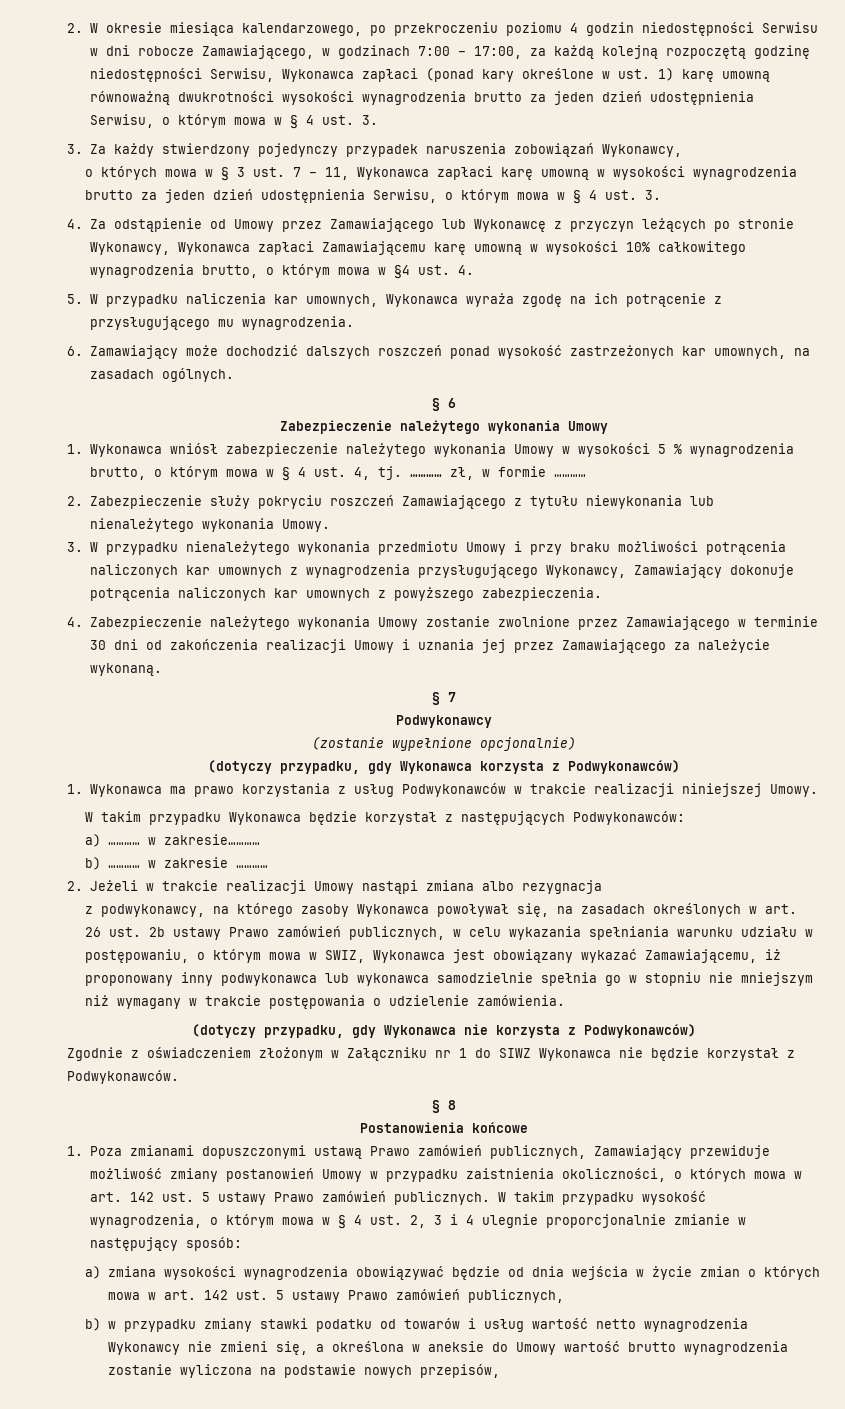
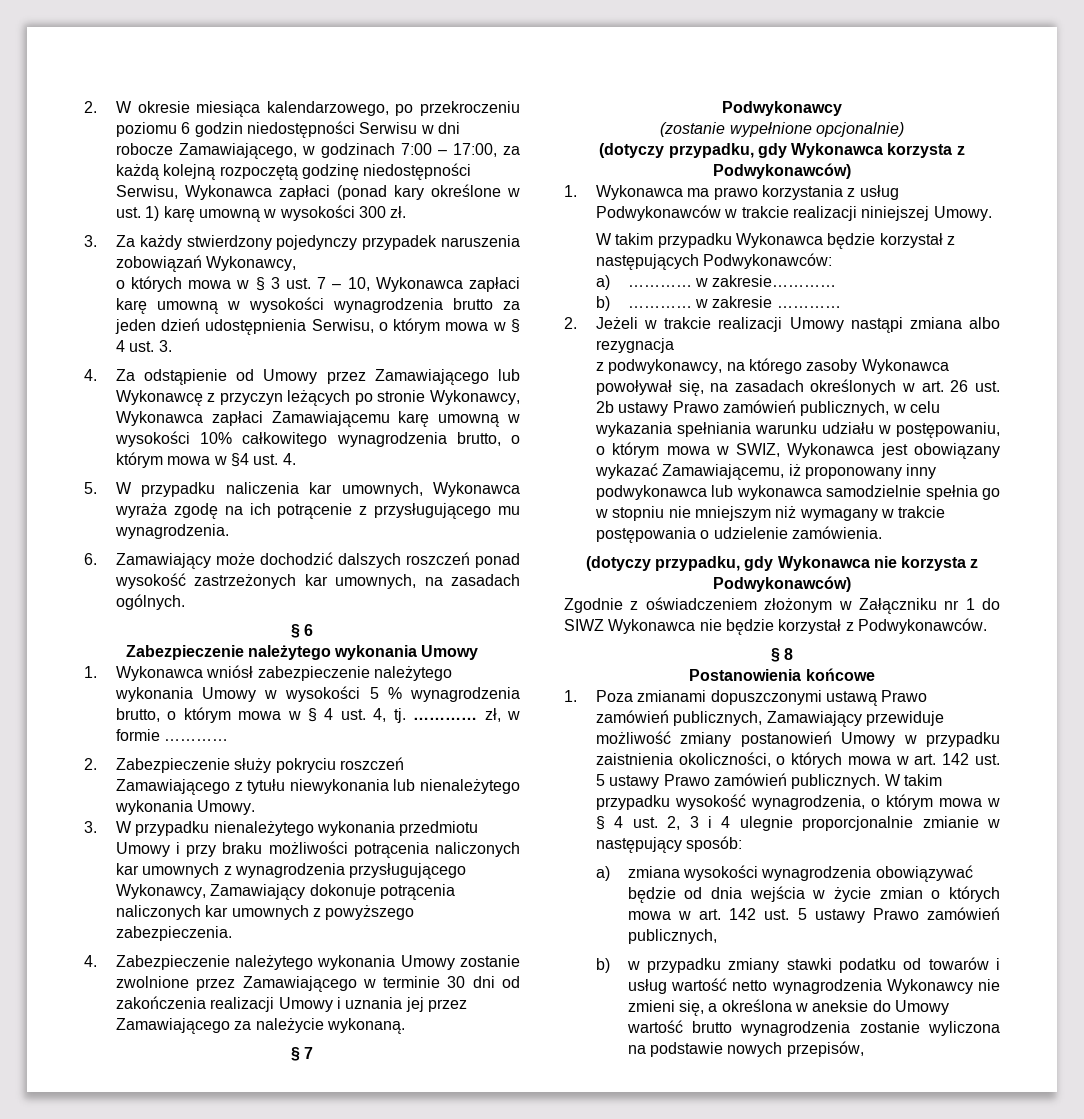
[569,23,578,33] 4 -> [181,122,191,134] 6
[89,91,754,105] [89,114,378,129] równoważną dwukrotności wysokości wynagrodzenia brutto za jeden dzień udostępnienia Serwisu, o którym mowa w § 4 ust. 3. -> [263,205,407,221] w wysokości 300 zł.
[325,167,350,180] 11, -> [347,277,370,291] 10,

